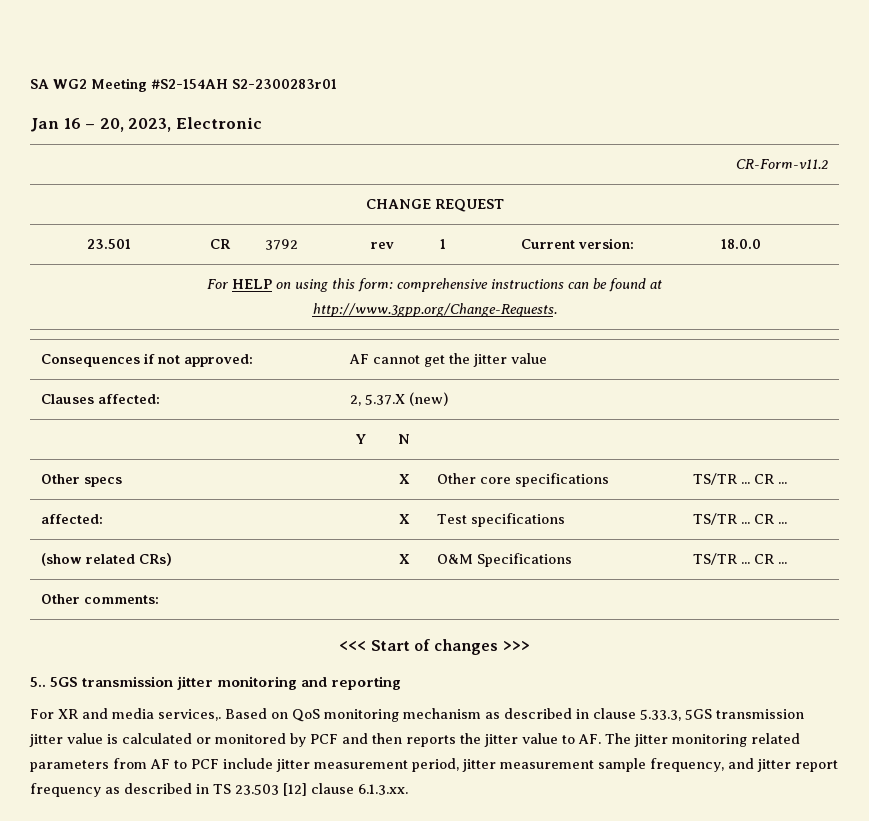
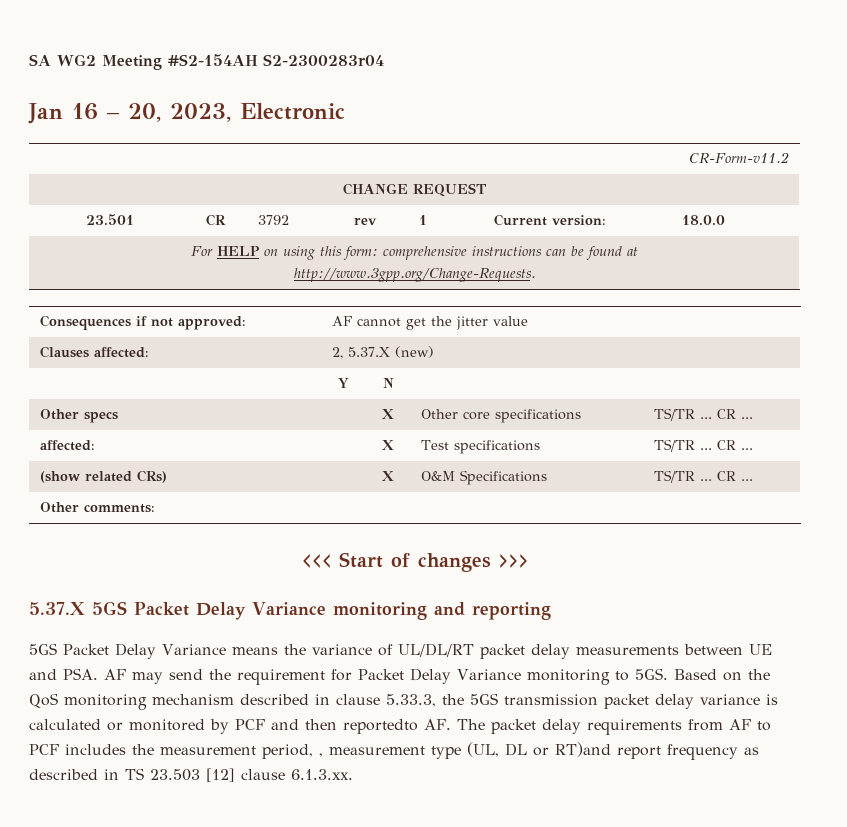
[232,79,337,89] S2-2300283r01 -> [263,54,384,66] S2-2300283r04
[30,676,402,690] [30,708,221,721] 5.. 5GS transmission jitter monitoring and reporting // For XR and media services,. -> [29,601,551,620] [29,643,772,659] [29,668,668,685] 5.37.X 5GS Packet Delay Variance monitoring and reporting // 5GS Packet Delay Variance means the variance of UL/DL/RT packet delay measurements between UE and PSA. AF may send the requirement for Packet Delay Variance monitoring to 5GS.
(288, 715) none -> [747,669,770,680] the
[485,712,500,719] as -> (234, 699) none
[685,709,804,720] [29,733,103,747] 5GS transmission jitter value -> [442,693,760,709] the 5GS transmission packet delay variance
[406,733,800,747] [30,758,791,772] reports the jitter value to AF. The jitter monitoring related parameters from AF to PCF include jitter measurement period, jitter measurement sample frequency, and jitter -> [343,719,771,735] [29,742,611,759] reportedto AF. The packet delay requirements from AF to PCF includes the measurement period, , measurement type (UL, DL or RT)and

